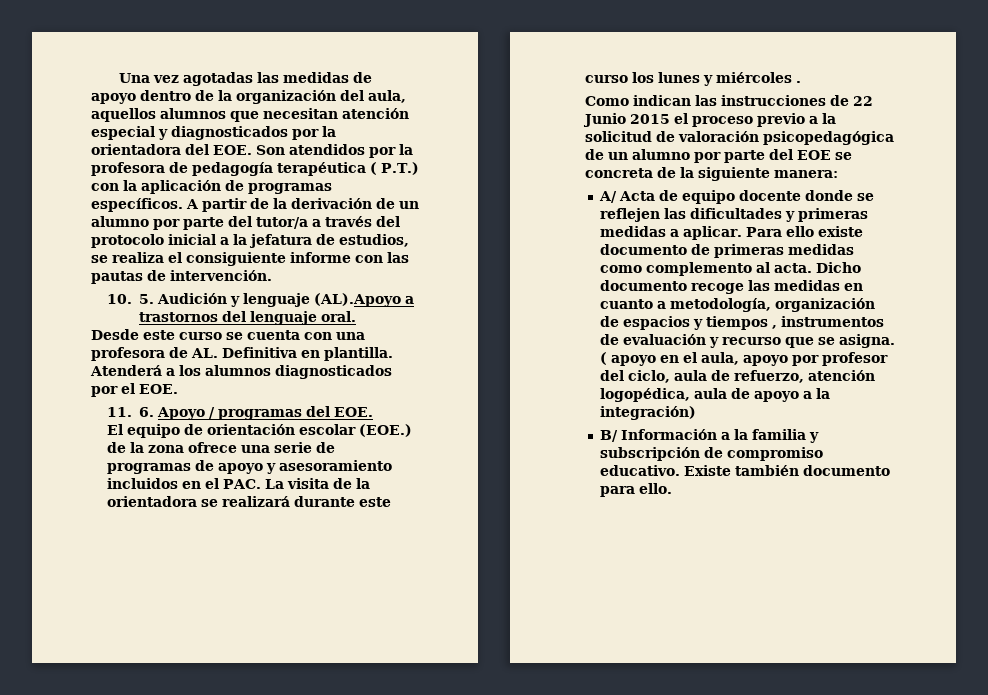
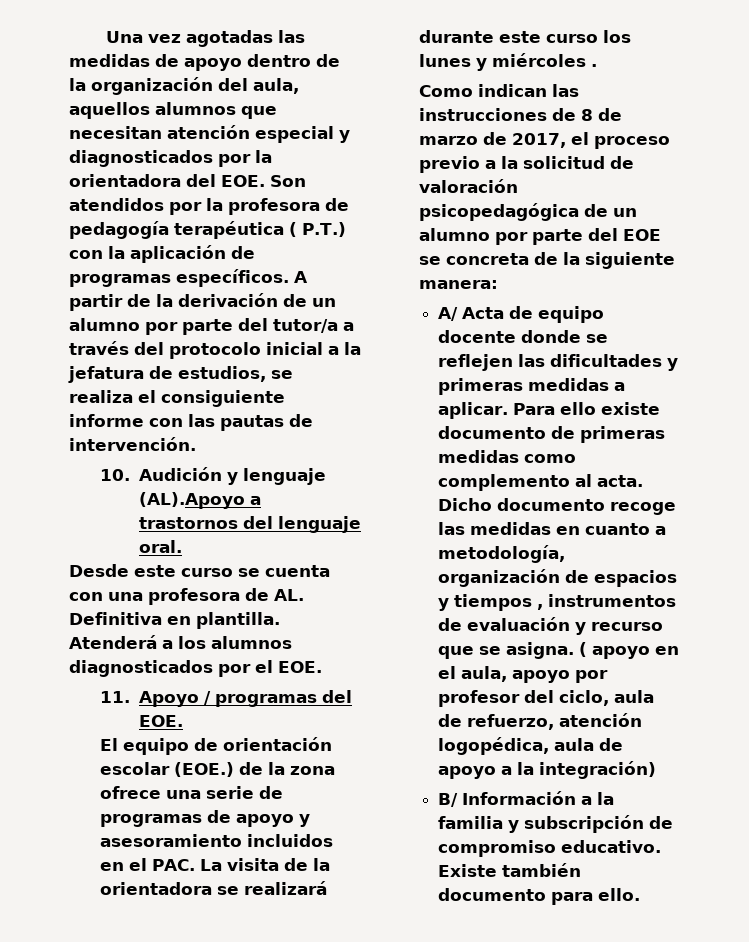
[138,294,154,304] 5. -> (131, 475) none
[138,407,154,417] 6. -> (131, 697) none
[852,96,873,106] [582,113,670,127] 22 Junio 2015 -> [581,108,623,121] [419,132,567,148] 8 de marzo de 2017,

